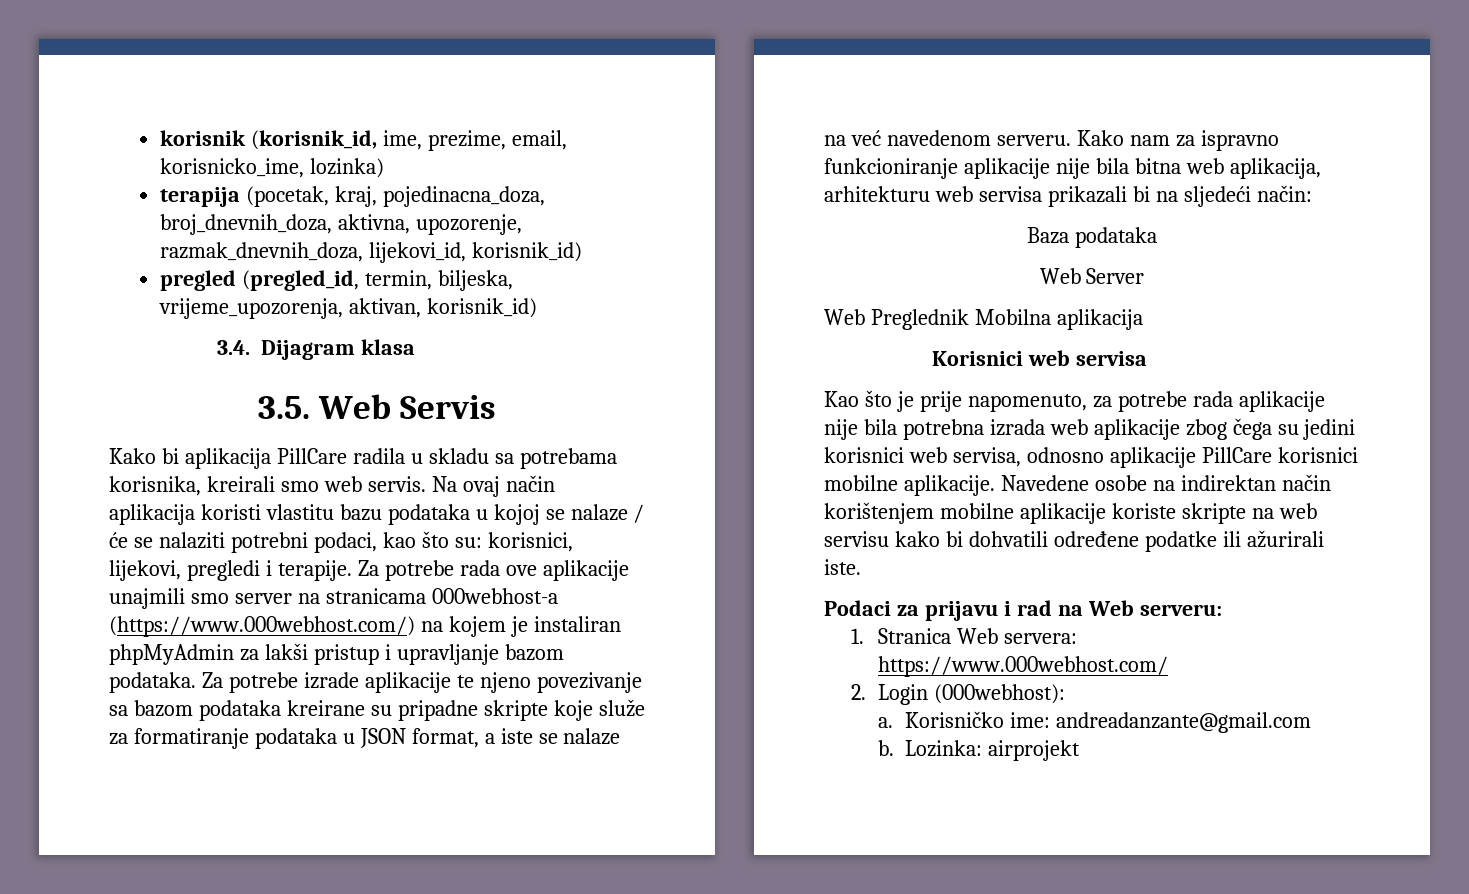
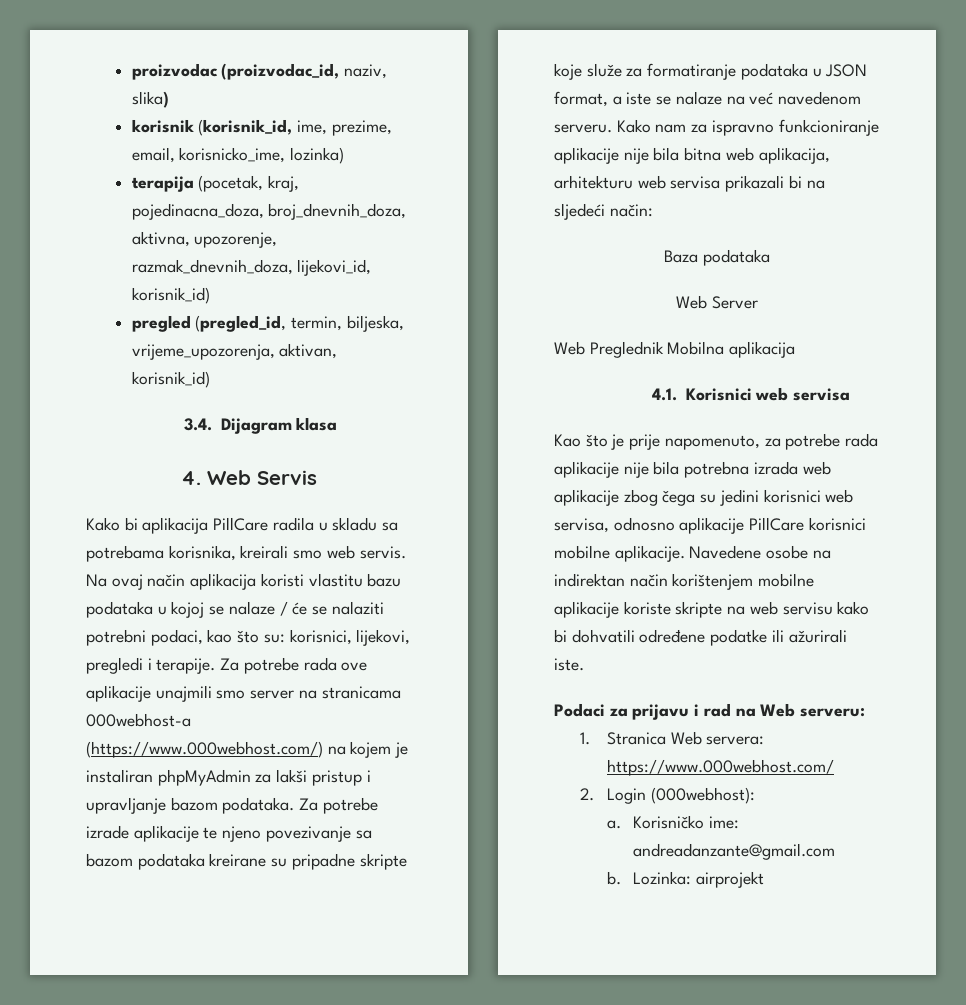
(160, 138) none -> [131,63,388,80] [131,91,169,108] proizvodac (proizvodac_id, naziv, slika) //
[257,396,310,419] 3.5. -> [181,471,201,485] 4.
(1143, 319) none -> [651,388,677,401] 4.1.

